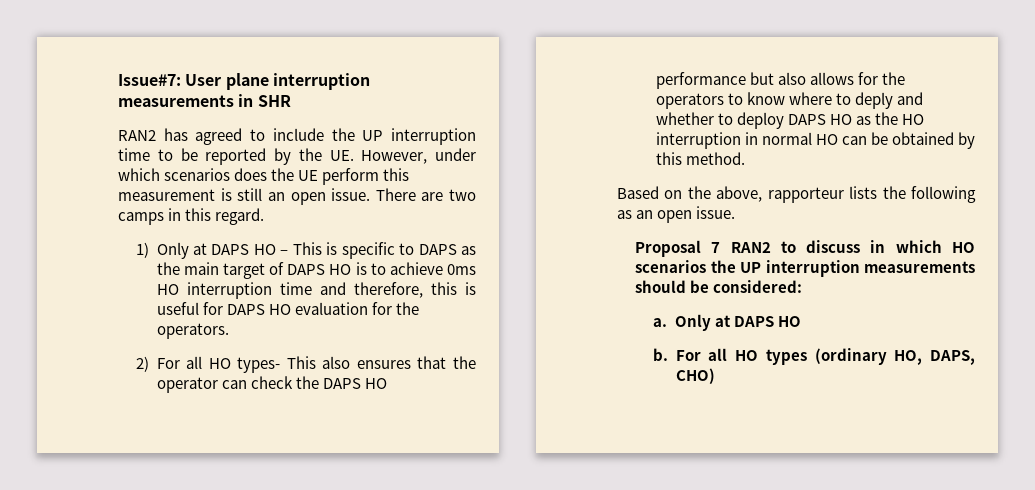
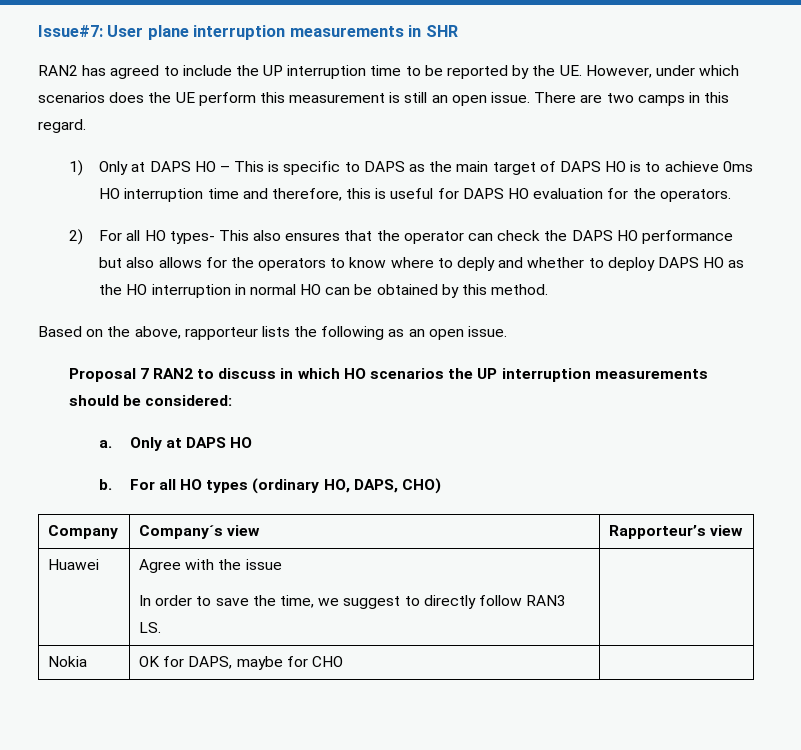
(715, 376) none -> [48,525,119,539] [139,525,261,539] [609,525,744,539] [48,559,100,570] [139,559,282,573] [139,595,567,609] [139,622,162,633] [48,656,88,667] [139,656,343,670] // Company | Company´s view | Rapporteur’s view // Huawei | Agree with the issue // In order to save the time, we suggest to directly follow RAN3 LS. | // Nokia | OK for DAPS, maybe for CHO |

